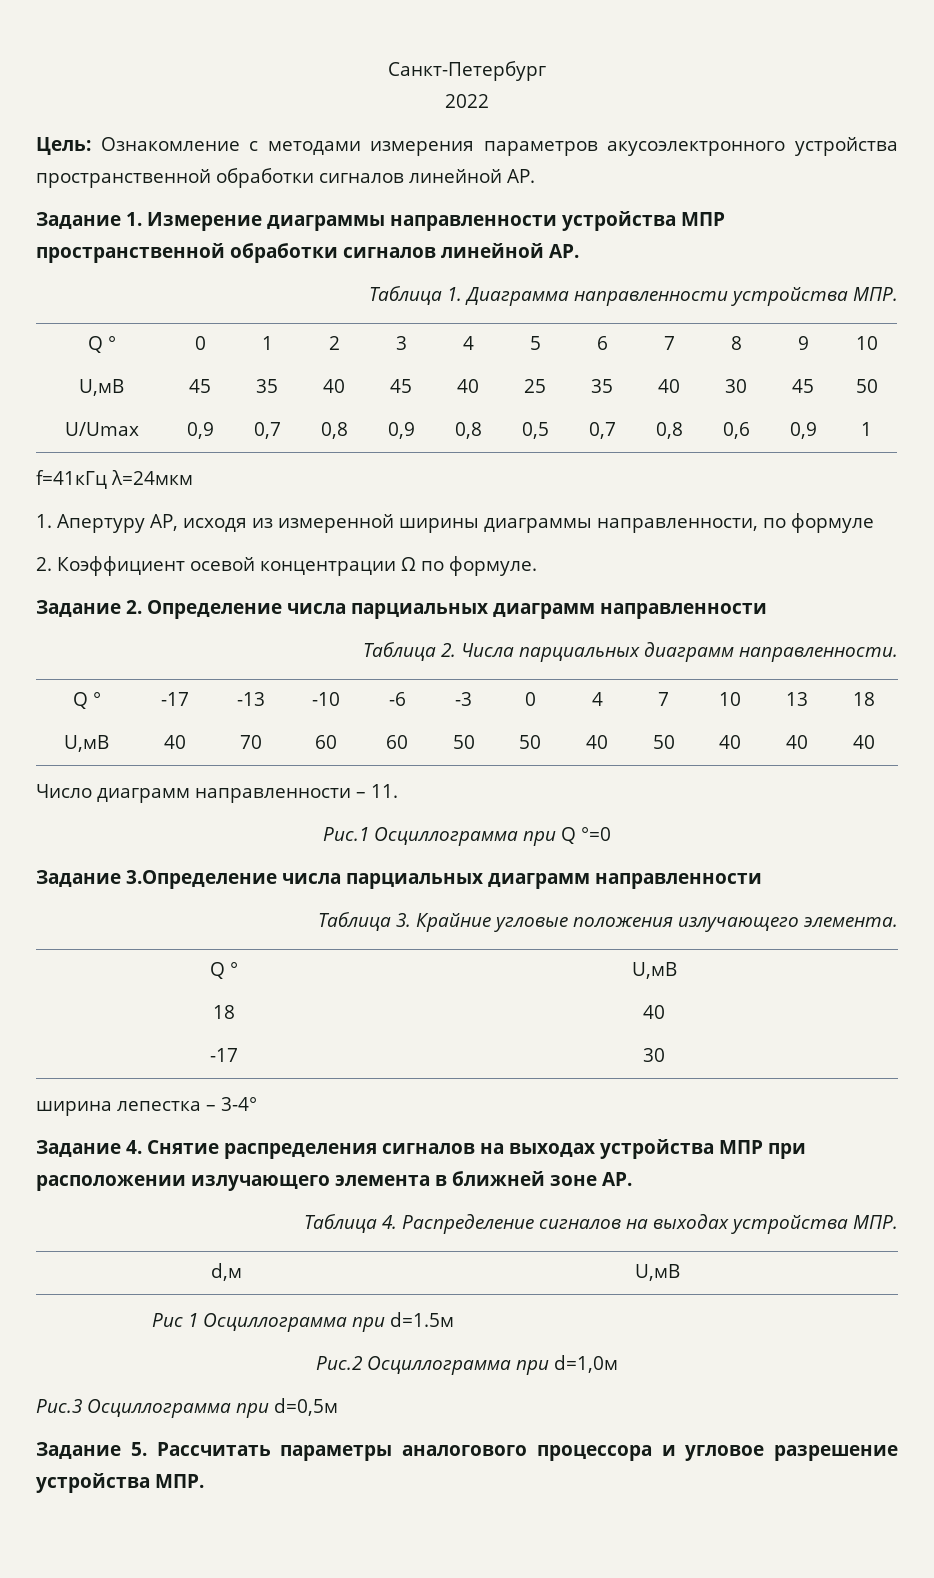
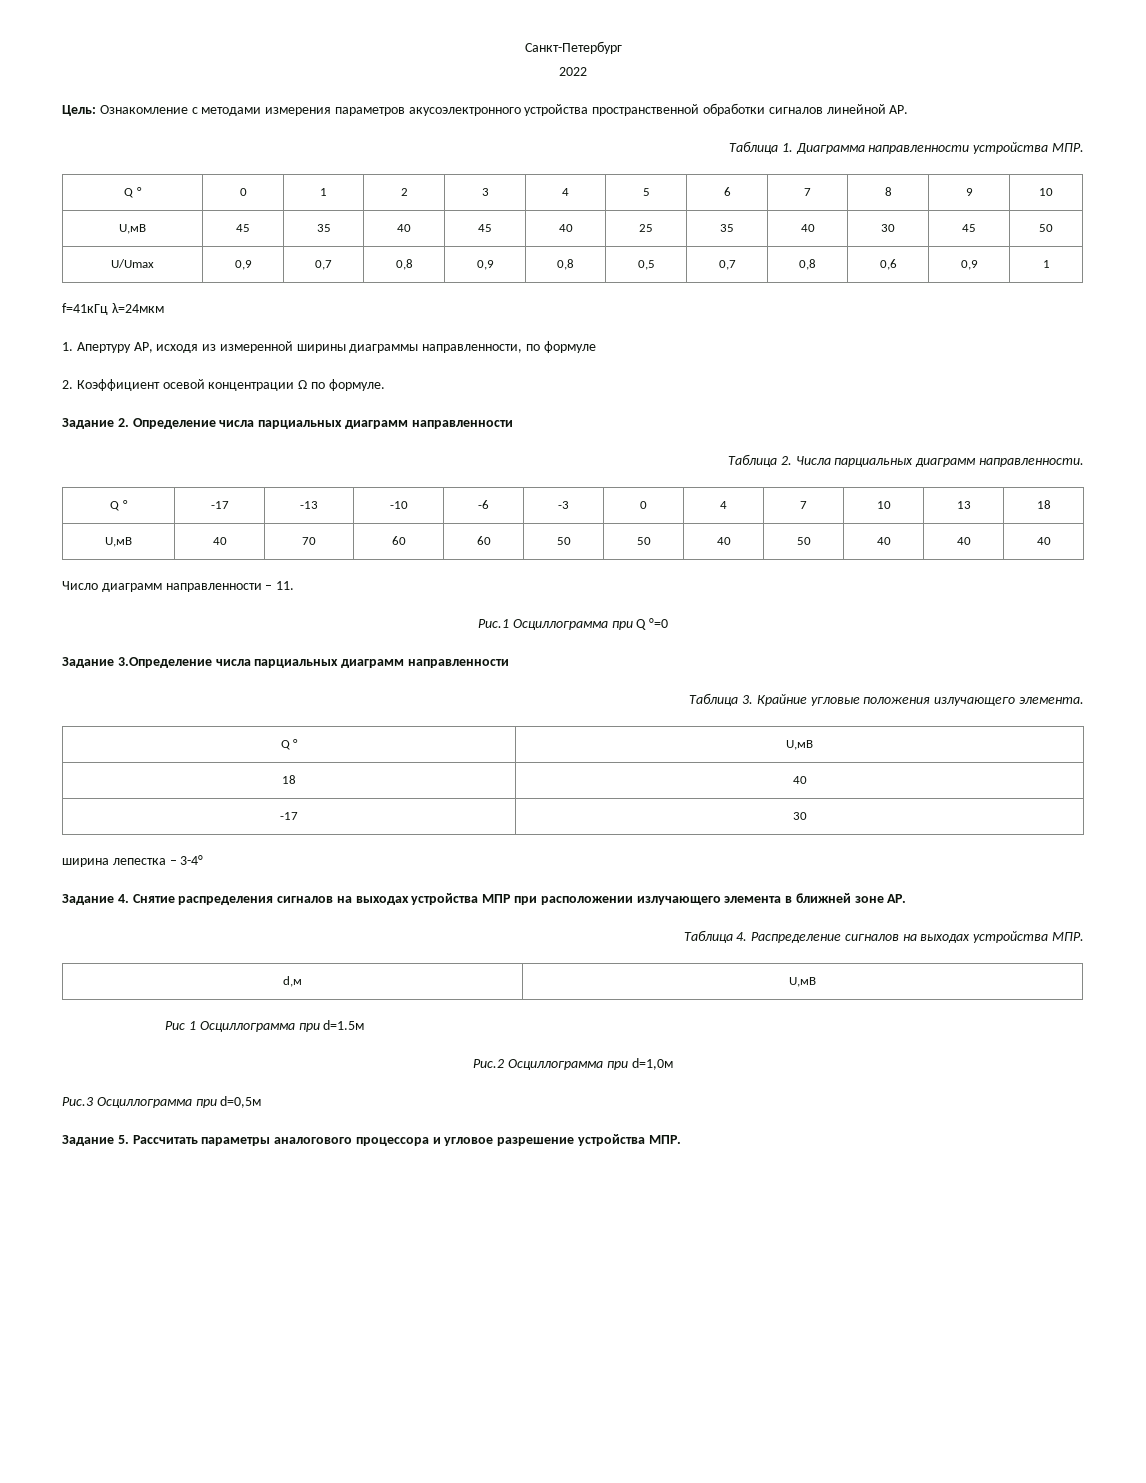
[36,211,725,231] [36,243,579,263] // Задание 1. Измерение диаграммы направленности устройства МПР пространственной обработки сигналов линейной АР. -> (909, 109) none

